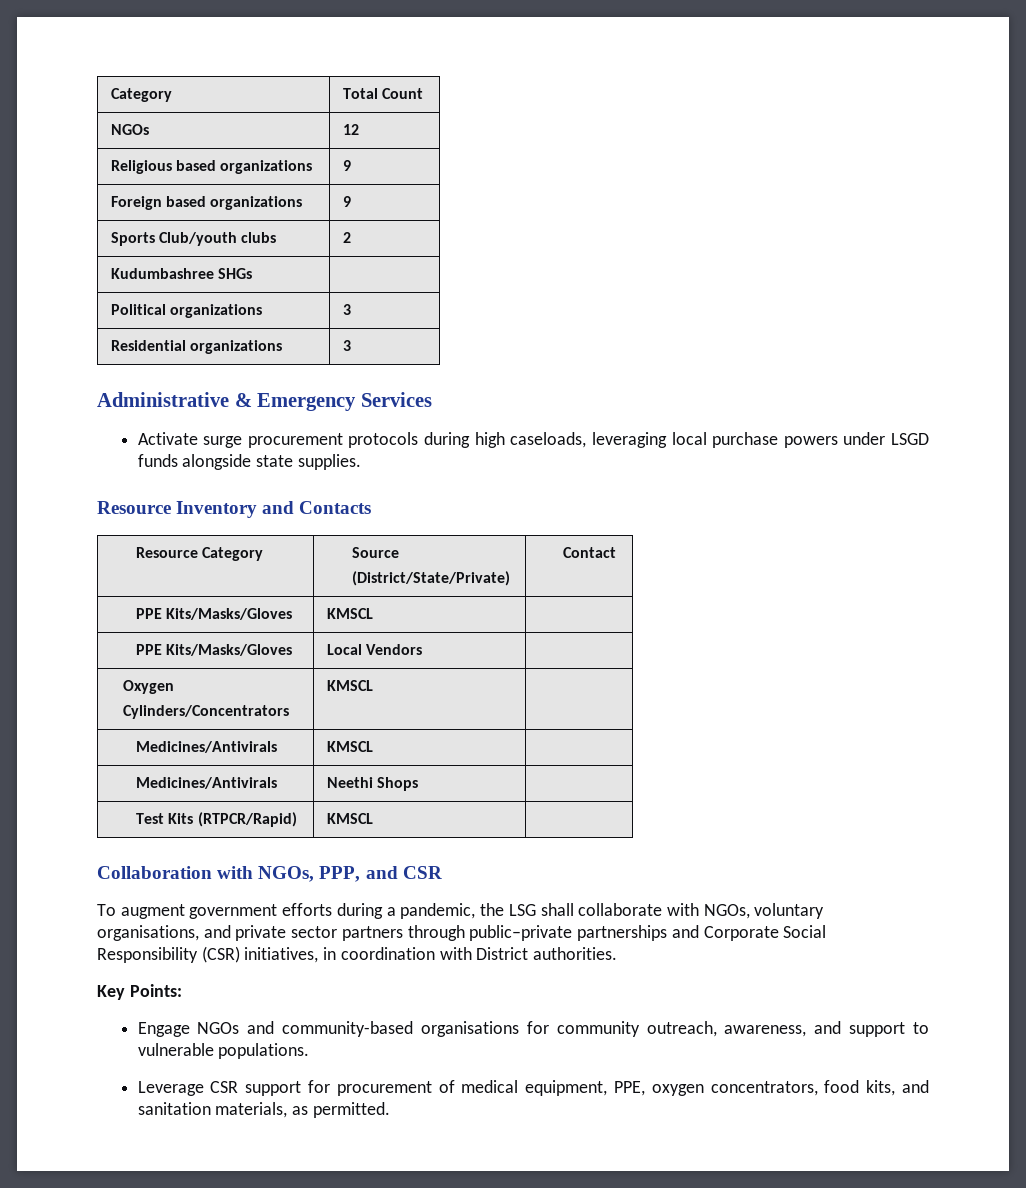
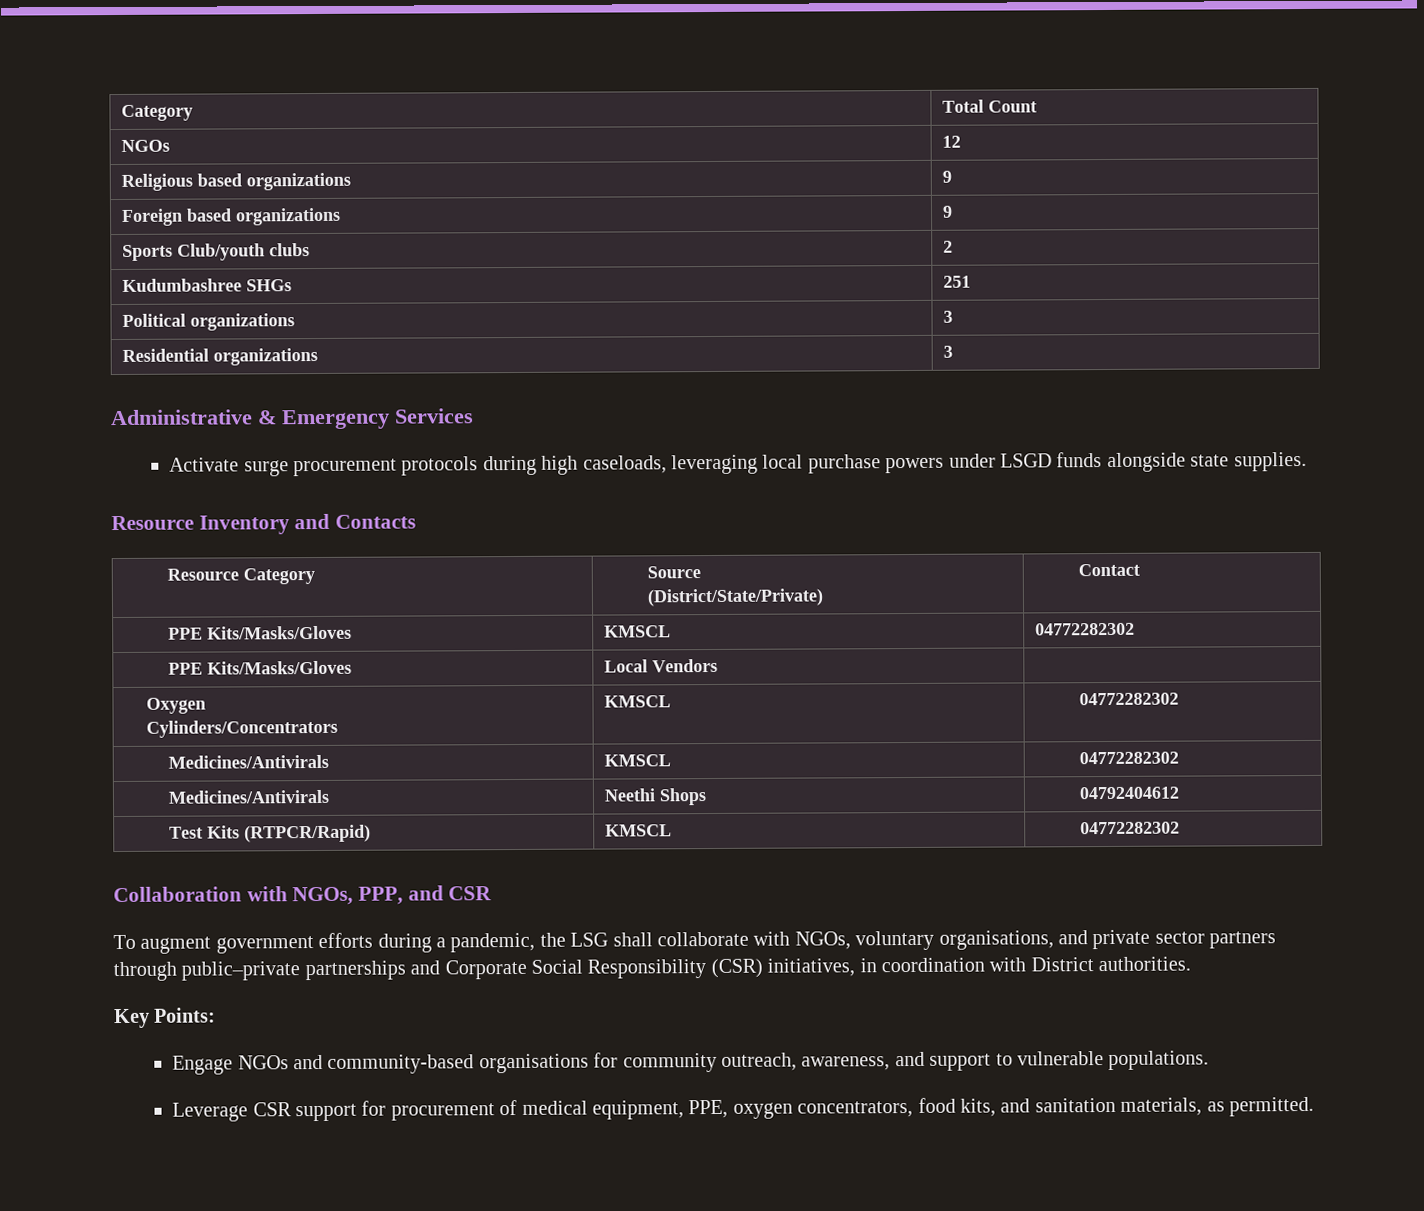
(252, 273) none -> [943,275,972,288] 251
(373, 613) none -> [1035,622,1136,636] 04772282302
(373, 685) none -> [1078,692,1179,706] 04772282302
(373, 746) none -> [1078,751,1179,765] 04772282302
(418, 784) none -> [1078,786,1179,800] 04792404612
(373, 818) none -> [1079,821,1180,835] 04772282302

